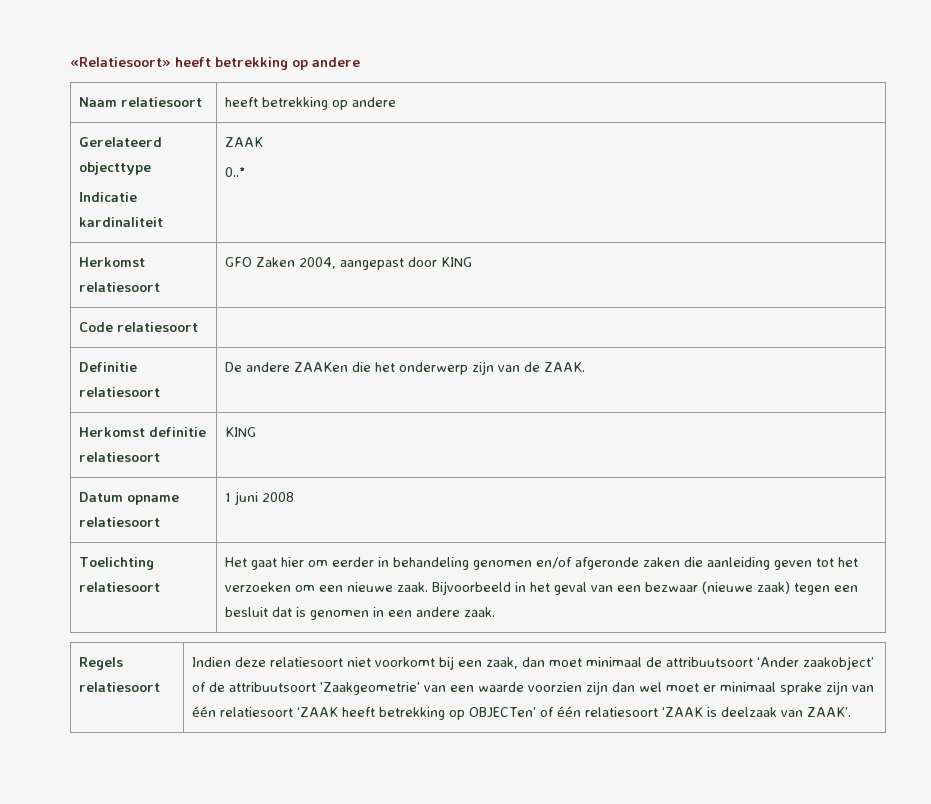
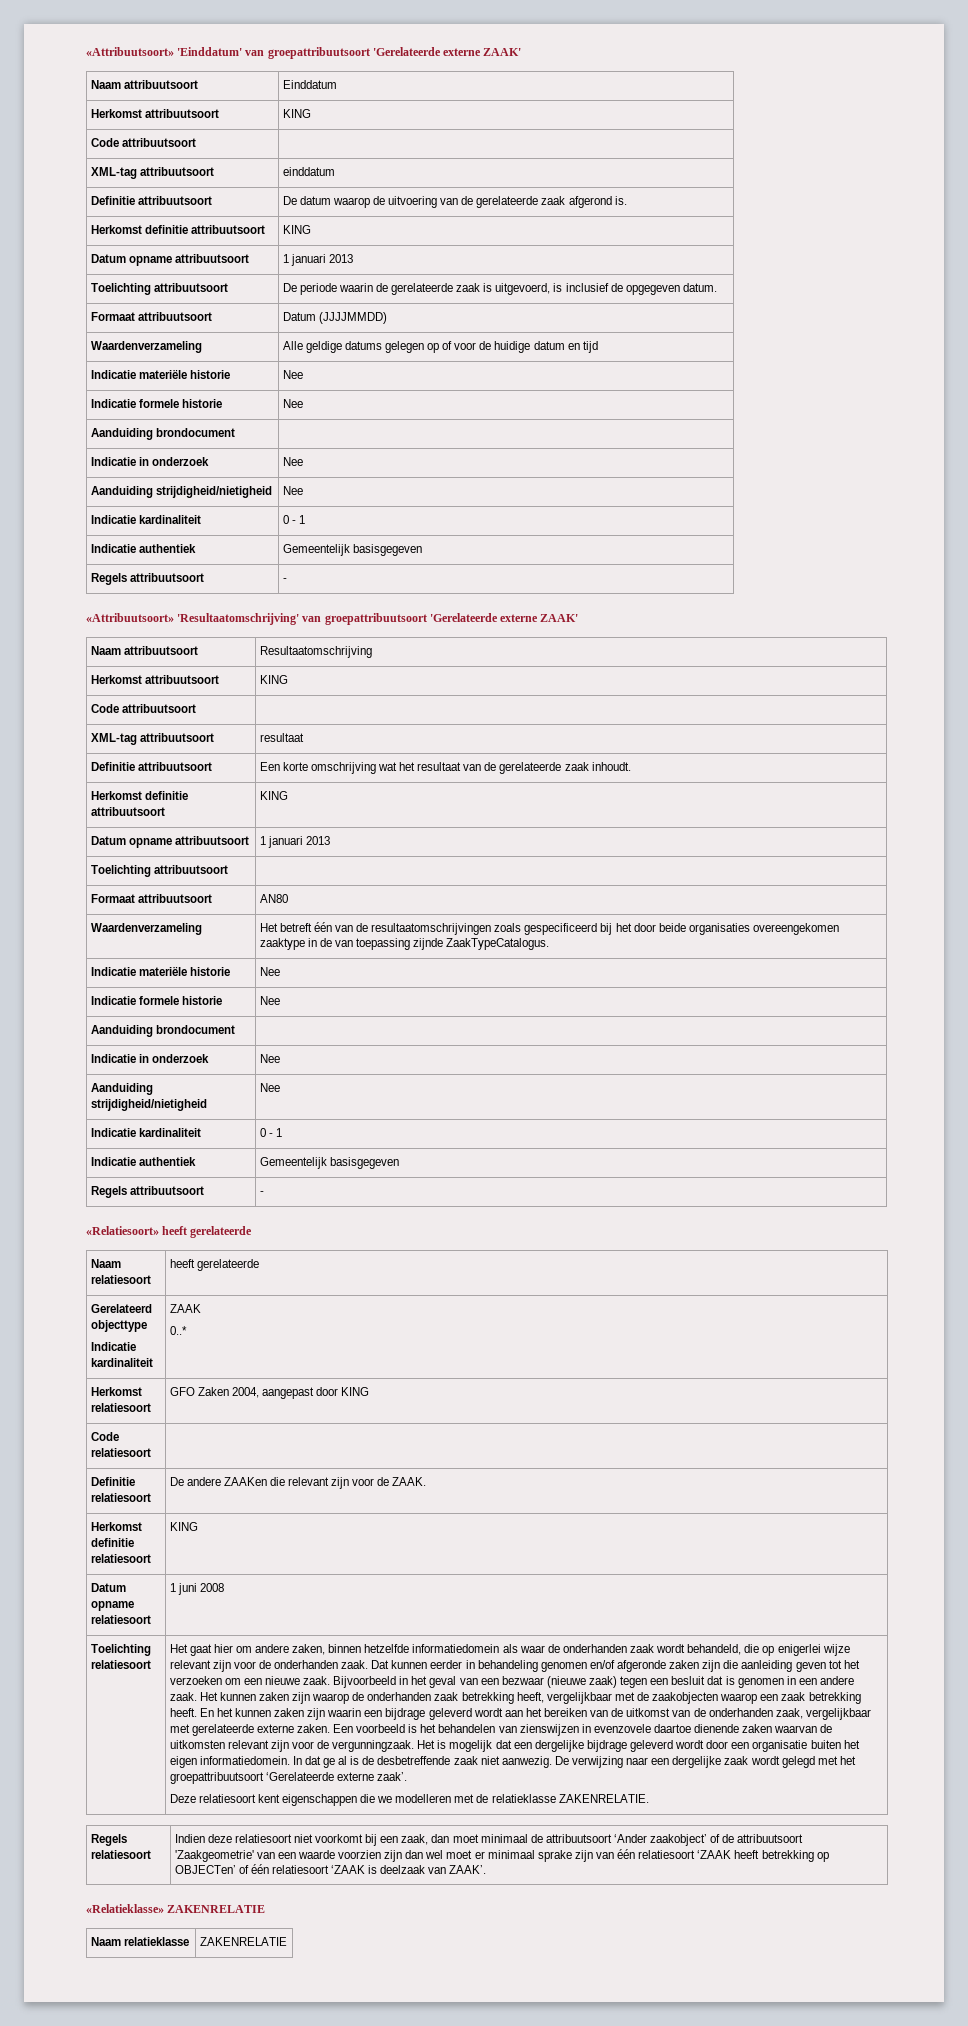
[70,57,360,70] «Relatiesoort» heeft betrekking op andere -> [86,47,522,59] [90,80,198,89] [282,80,337,89] [90,109,219,118] [282,109,311,118] [90,138,196,147] [90,167,214,179] [282,167,335,176] [90,196,212,205] [282,196,627,208] [90,225,265,234] [282,225,311,234] [90,254,249,266] [282,254,353,266] [90,283,228,295] [282,283,717,295] [90,312,212,321] [282,312,387,324] [90,341,202,353] [282,341,598,353] [90,369,230,379] [282,370,303,379] [90,399,222,408] [282,399,303,408] [90,428,235,440] [90,457,209,466] [282,457,303,466] [90,486,272,498] [282,486,303,495] [90,515,201,524] [282,515,305,524] [90,544,196,553] [282,544,422,556] [90,573,204,585] [282,578,287,582] [86,613,579,625] [90,646,198,655] [259,646,372,658] [90,675,219,684] [259,675,288,684] [90,704,196,713] [90,733,214,745] [259,733,304,742] [90,762,212,771] [259,762,631,774] [90,791,188,800] [90,807,165,816] [259,791,288,800] [90,836,249,848] [259,836,330,848] [90,865,228,877] [90,894,212,903] [259,894,288,903] [90,923,202,935] [259,922,839,935] [259,938,550,950] [90,966,230,976] [259,967,280,976] [90,996,222,1005] [259,996,280,1005] [90,1025,235,1037] [90,1054,209,1063] [259,1054,280,1063] [90,1083,153,1095] [90,1099,207,1111] [259,1083,280,1092] [90,1128,201,1137] [259,1128,282,1137] [90,1157,196,1166] [259,1157,399,1169] [90,1186,204,1198] [259,1191,264,1195] [86,1226,253,1238] «Attribuutsoort» 'Einddatum' van groepattribuutsoort 'Gerelateerde externe ZAAK' // Naam attribuutsoort | Einddatum // Herkomst attribuutsoort | KING // Code attribuutsoort | // XML-tag attribuutsoort | einddatum // Definitie attribuutsoort | De datum waarop de uitvoering van de gerelateerde zaak afgerond is. // Herkomst definitie attribuutsoort | KING // Datum opname attribuutsoort | 1 januari 2013 // Toelichting attribuutsoort | De periode waarin de gerelateerde zaak is uitgevoerd, is inclusief de opgegeven datum. // Formaat attribuutsoort | Datum (JJJJMMDD) // Waardenverzameling | Alle geldige datums gelegen op of voor de huidige datum en tijd // Indicatie materiële historie | Nee // Indicatie formele historie | Nee // Aanduiding brondocument | // Indicatie in onderzoek | Nee // Aanduiding strijdigheid/nietigheid | Nee // Indicatie kardinaliteit | 0 - 1 // Indicatie authentiek | Gemeentelijk basisgegeven // Regels attribuutsoort | - // «Attribuutsoort» 'Resultaatomschrijving' van groepattribuutsoort 'Gerelateerde externe ZAAK' // Naam attribuutsoort | Resultaatomschrijving // Herkomst attribuutsoort | KING // Code attribuutsoort | // XML-tag attribuutsoort | resultaat // Definitie attribuutsoort | Een korte omschrijving wat het resultaat van de gerelateerde zaak inhoudt. // Herkomst definitie attribuutsoort | KING // Datum opname attribuutsoort | 1 januari 2013 // Toelichting attribuutsoort | // Formaat attribuutsoort | AN80 // Waardenverzameling | Het betreft één van de resultaatomschrijvingen zoals gespecificeerd bij het door beide organisaties overeengekomen zaaktype in de van toepassing zijnde ZaakTypeCatalogus. // Indicatie materiële historie | Nee // Indicatie formele historie | Nee // Aanduiding brondocument | // Indicatie in onderzoek | Nee // Aanduiding strijdigheid/nietigheid | Nee // Indicatie kardinaliteit | 0 - 1 // Indicatie authentiek | Gemeentelijk basisgegeven // Regels attribuutsoort | - // «Relatiesoort» heeft gerelateerde
[262,97,397,110] betrekking op andere -> [196,1259,259,1271] gerelateerde
[375,361,521,375] het onderwerp zijn van -> [288,1477,375,1489] relevant zijn voor
(329, 563) none -> [255,1644,850,1656] [169,1660,428,1672] andere zaken, binnen hetzelfde informatiedomein als waar de onderhanden zaak wordt behandeld, die op enigerlei wijze relevant zijn voor de onderhanden zaak. Dat kunnen
(681, 562) none -> [702,1660,721,1672] zijn
(496, 612) none -> [199,1692,861,1704] [169,1708,871,1720] [169,1724,833,1736] [169,1740,860,1752] [169,1756,856,1768] [169,1772,407,1784] [169,1794,649,1806] Het kunnen zaken zijn waarop de onderhanden zaak betrekking heeft, vergelijkbaar met de zaakobjecten waarop een zaak betrekking heeft. En het kunnen zaken zijn waarin een bijdrage geleverd wordt aan het bereiken van de uitkomst van de onderhanden zaak, vergelijkbaar met gerelateerde externe zaken. Een voorbeeld is het behandelen van zienswijzen in evenzovele daartoe dienende zaken waarvan de uitkomsten relevant zijn voor de vergunningzaak. Het is mogelijk dat een dergelijke bijdrage geleverd wordt door een organisatie buiten het eigen informatiedomein. In dat ge al is de desbetreffende zaak niet aanwezig. De verwijzing naar een dergelijke zaak wordt gelegd met het groepattribuutsoort ‘Gerelateerde externe zaak’. // Deze relatiesoort kent eigenschappen die we modelleren met de relatieklasse ZAKENRELATIE.
(852, 712) none -> [86,1904,266,1913] [90,1937,189,1946] [199,1937,287,1946] // «Relatieklasse» ZAKENRELATIE // Naam relatieklasse | ZAKENRELATIE

